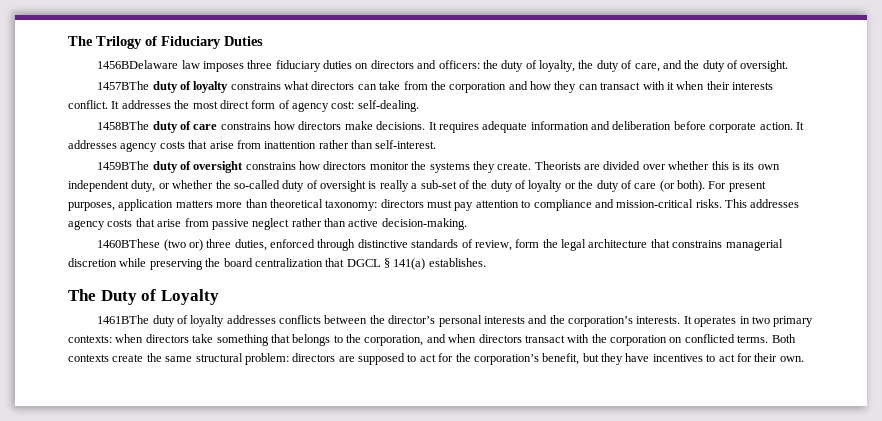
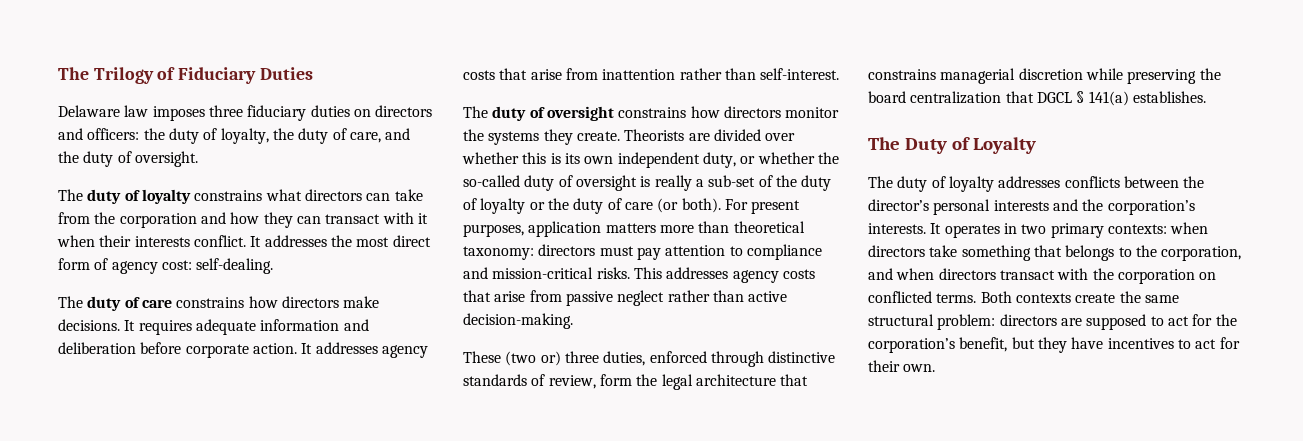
[97,60,179,69] 1456BDelaware -> [58,105,120,117] Delaware
[97,81,150,90] 1457BThe -> [58,189,83,201] The
[97,121,150,130] 1458BThe -> [58,296,83,308] The
[97,161,150,170] 1459BThe -> [463,106,488,118] The
[97,239,161,248] 1460BThese -> [463,351,501,363] These
[97,315,150,324] 1461BThe -> [868,176,893,188] The

